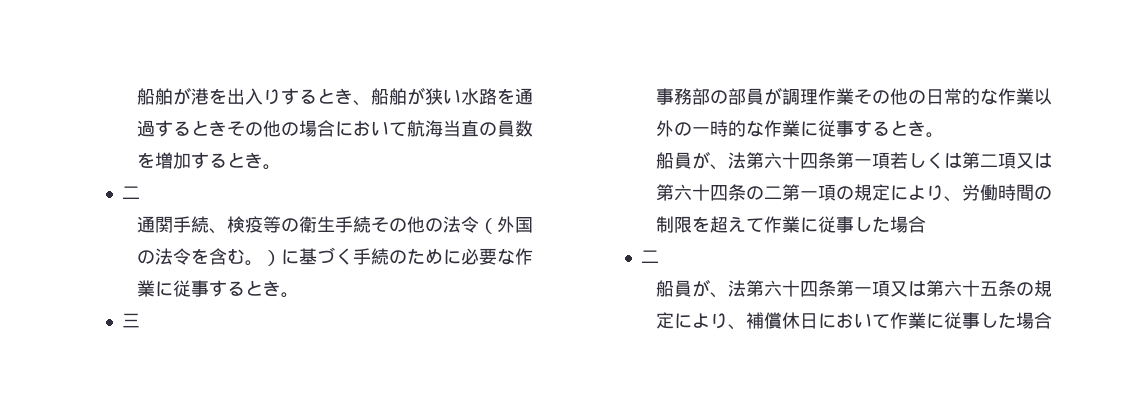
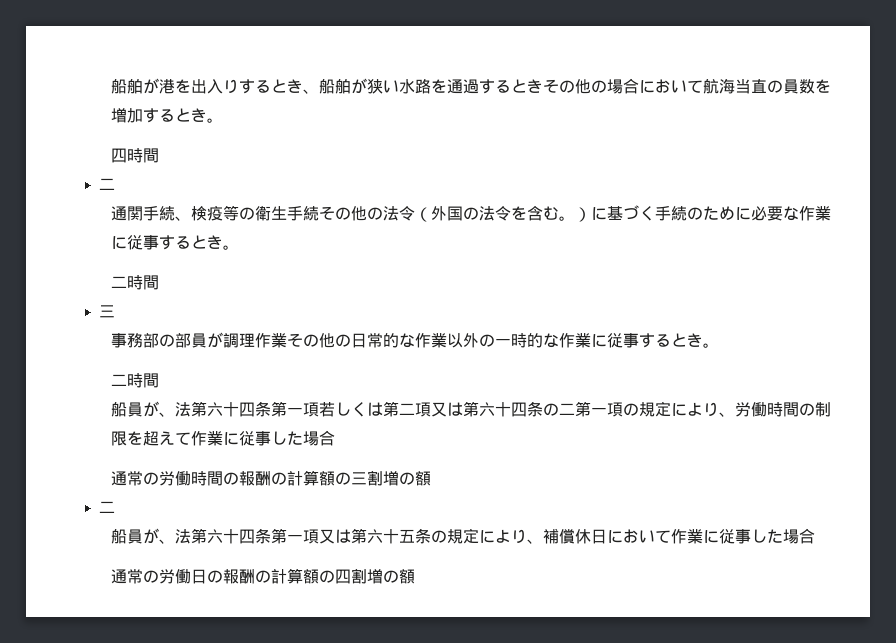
(282, 167) none -> [110,148,159,163] // 四時間
(300, 295) none -> [110,275,159,290] // 二時間
(945, 135) none -> [110,373,159,388] // 二時間
(927, 224) none -> [110,470,431,486] // 通常の労働時間の報酬の計算額の三割増の額
(1053, 320) none -> [110,568,415,584] // 通常の労働日の報酬の計算額の四割増の額

